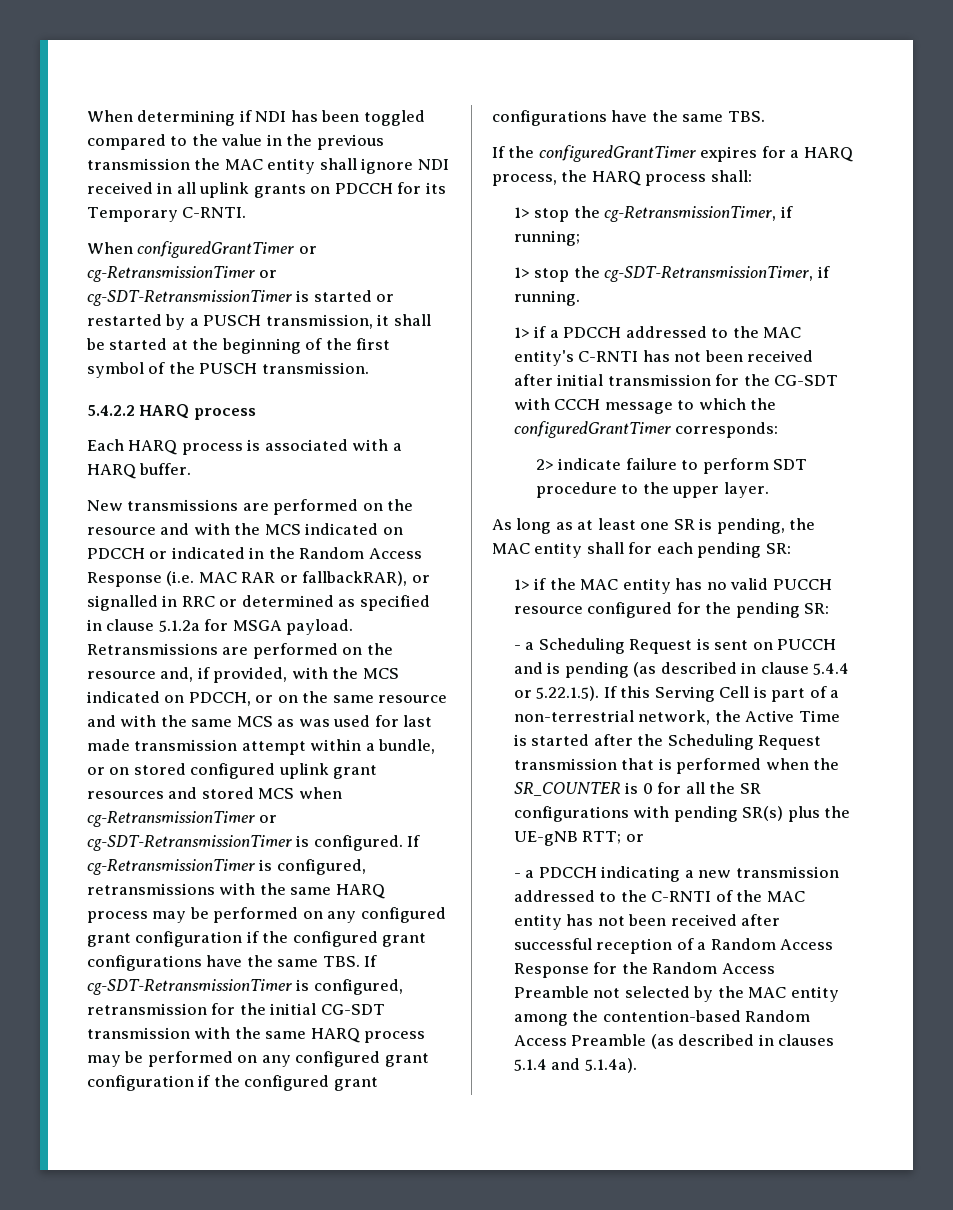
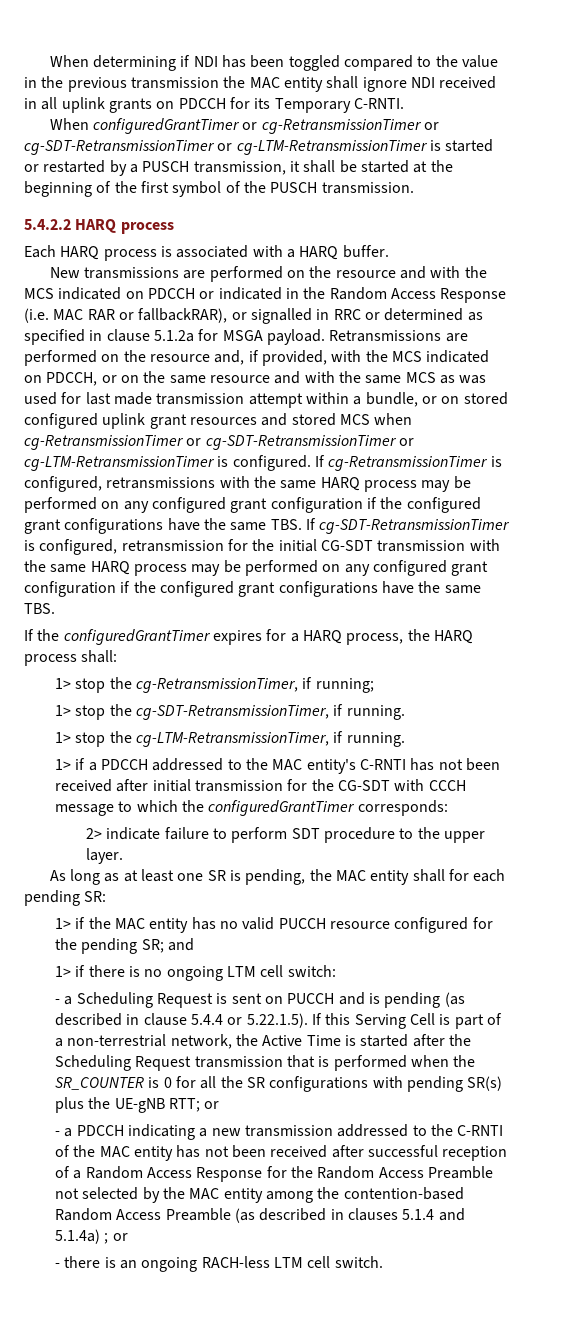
(292, 298) none -> [217,140,428,155] or cg-LTM-RetransmissionTimer
(292, 843) none -> [398,438,414,446] [24,456,215,471] or cg-LTM-RetransmissionTimer
(580, 298) none -> [54,731,405,747] // 1> stop the cg-LTM-RetransmissionTimer, if running.
[804,603,830,614] SR: -> [141,938,194,953] [54,965,336,981] SR; and // 1> if there is no ongoing LTM cell switch:
[584,1058,637,1073] 5.1.4a). -> [54,1229,128,1244] [54,1256,383,1272] 5.1.4a) ; or // - there is an ongoing RACH-less LTM cell switch.

